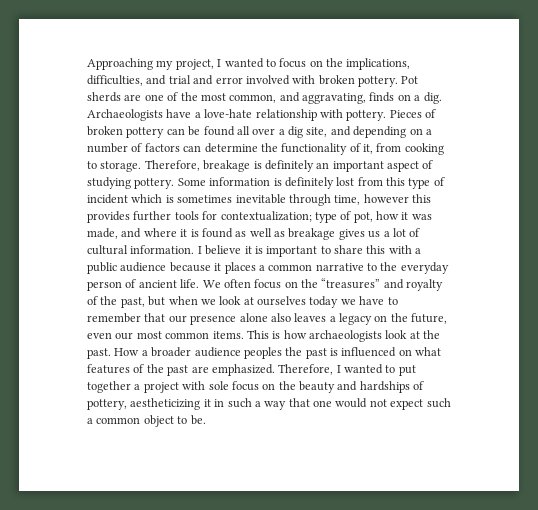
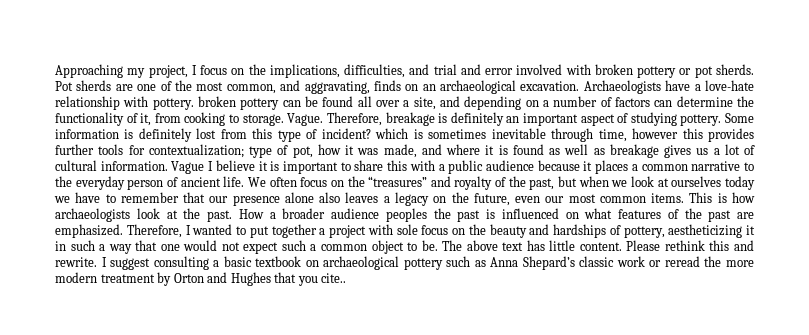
[224,58,276,68] wanted to -> (197, 70) none
[358,76,398,87] pottery. -> [637,64,754,78] pottery or pot sherds.
[414,92,442,104] a dig. -> [422,80,580,94] an archaeological excavation.
[389,109,436,118] Pieces of -> (194, 104) none
[288,126,303,138] dig -> (410, 103) none
(142, 166) none -> [287,113,324,126] Vague.
[87,194,128,204] incident -> [321,128,371,139] incident?
(195, 249) none -> [171,161,205,174] Vague
(206, 420) none -> [442,240,754,251] [55,256,754,270] [55,272,347,286] The above text has little content. Please rethink this and rewrite. I suggest consulting a basic textbook on archaeological pottery such as Anna Shepard’s classic work or reread the more modern treatment by Orton and Hughes that you cite..

